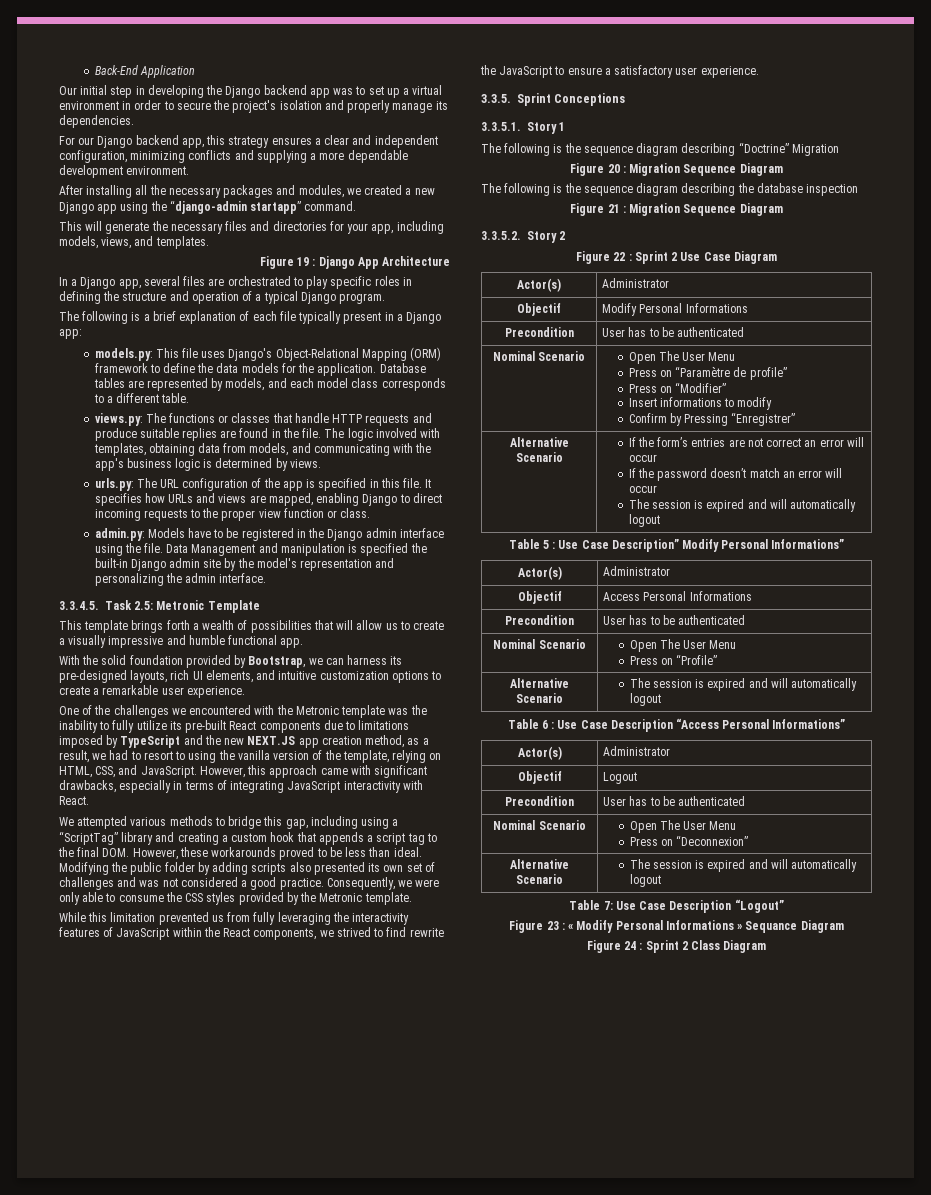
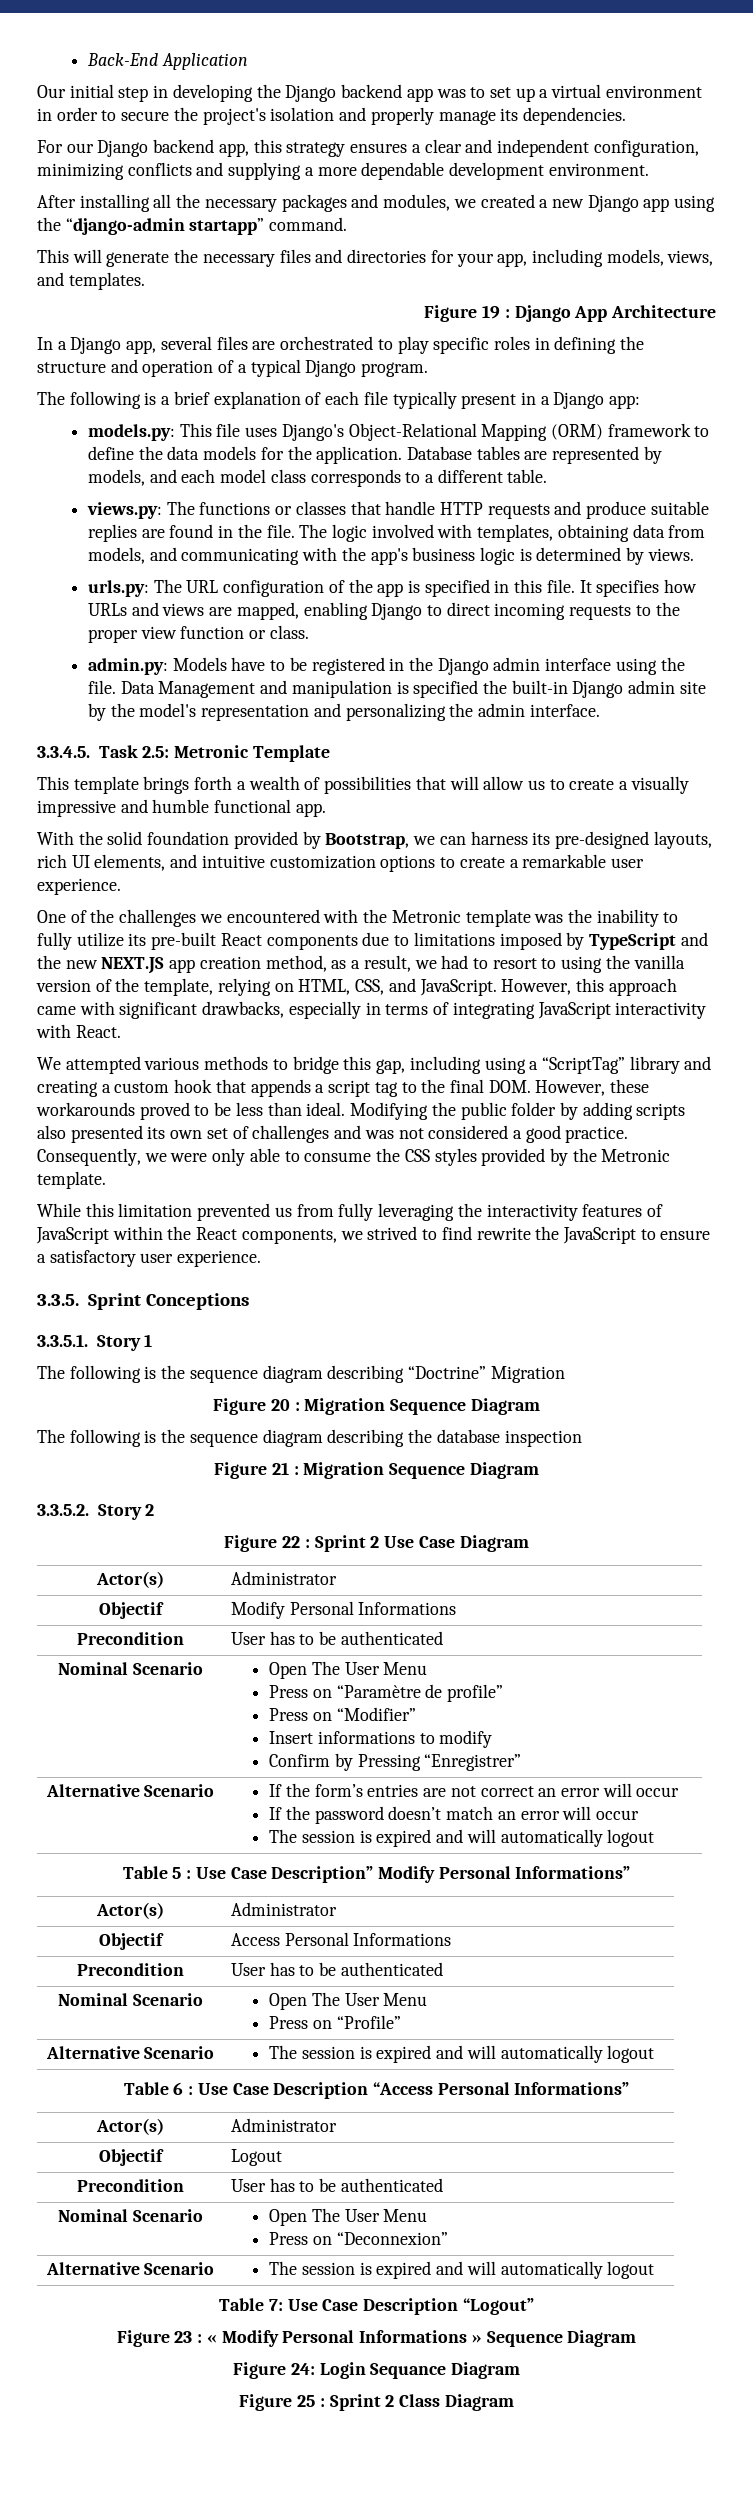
(743, 927) none -> [486,2330,637,2347] [233,2362,366,2379] Sequence Diagram // Figure 24: Login
[624,941,637,950] 24 -> [297,2395,316,2407] 25

